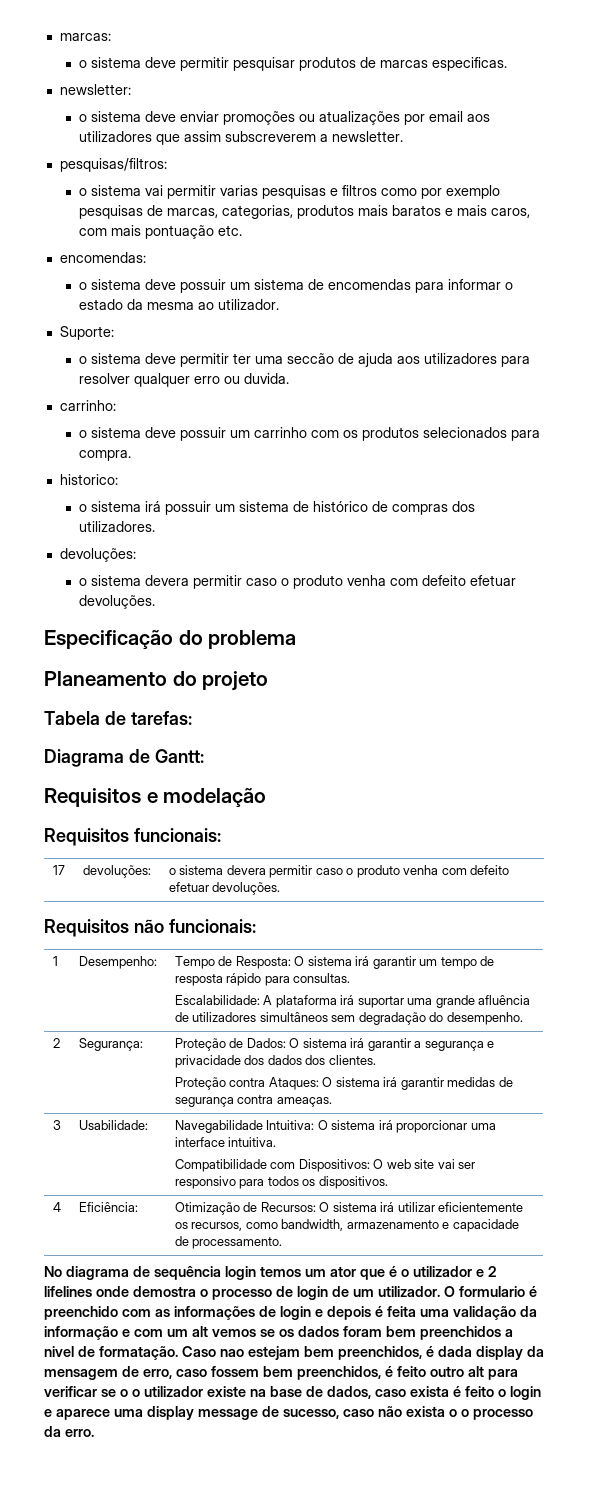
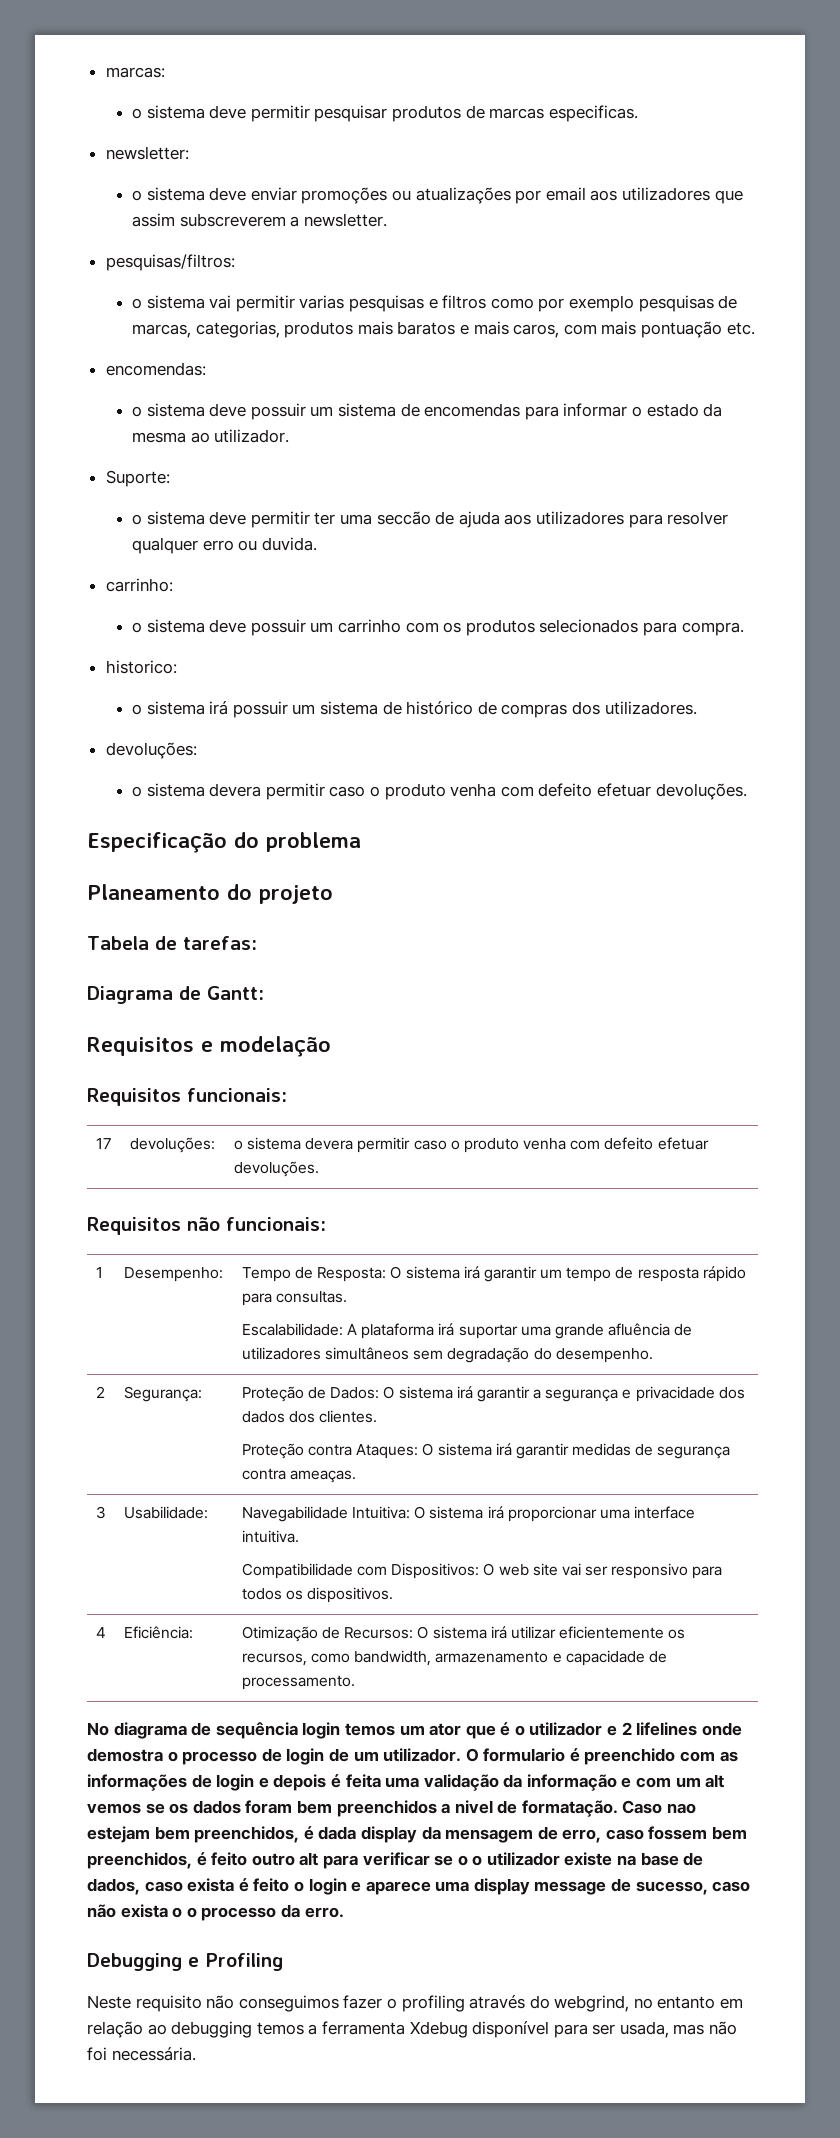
(94, 1433) none -> [87,1953,283,1971] [87,1995,744,2012] [87,2021,738,2038] [87,2047,196,2061] // Debugging e Profiling // Neste requisito não conseguimos fazer o profiling através do webgrind, no entanto em relação ao debugging temos a ferramenta Xdebug disponível para ser usada, mas não foi necessária.

